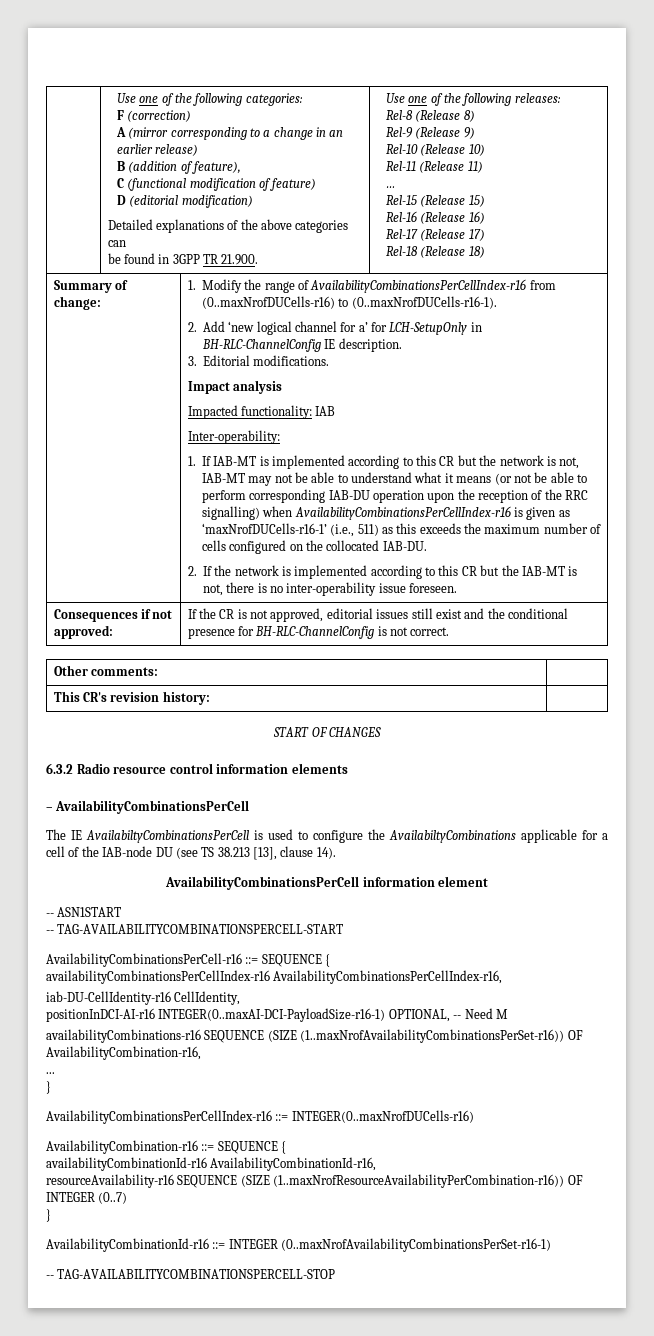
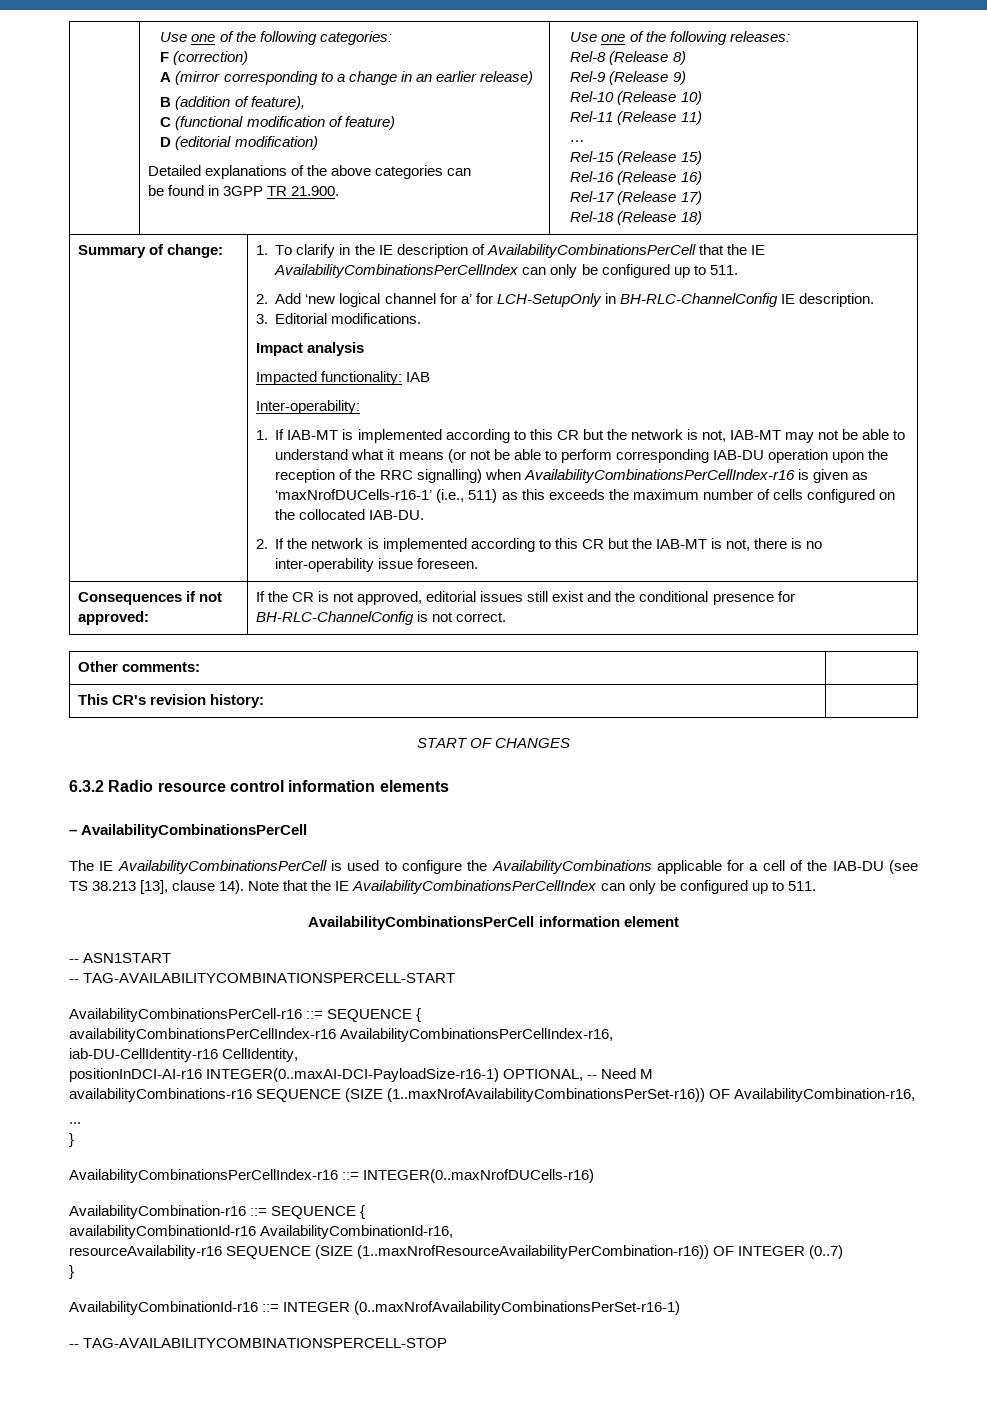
[201,279,556,293] [201,296,497,309] Modify the range of AvailabilityCombinationsPerCellIndex-r16 from (0..maxNrofDUCells-r16) to (0..maxNrofDUCells-r16-1). -> [275,244,765,258] [274,264,738,278] To clarify in the IE description of AvailabilityCombinationsPerCell that the IE AvailabilityCombinationsPerCellIndex can only be configured up to 511.
[86,830,249,843] AvailabiltyCombinationsPerCell -> [117,860,327,874] AvailabilityCombinationsPerCell
[389,830,516,843] AvailabiltyCombinations -> [491,860,652,874] AvailabilityCombinations
[102,846,173,857] IAB-node DU -> [832,861,884,871] IAB-DU
(336, 853) none -> [248,880,816,894] Note that the IE AvailabilityCombinationsPerCellIndex can only be configured up to 511.

